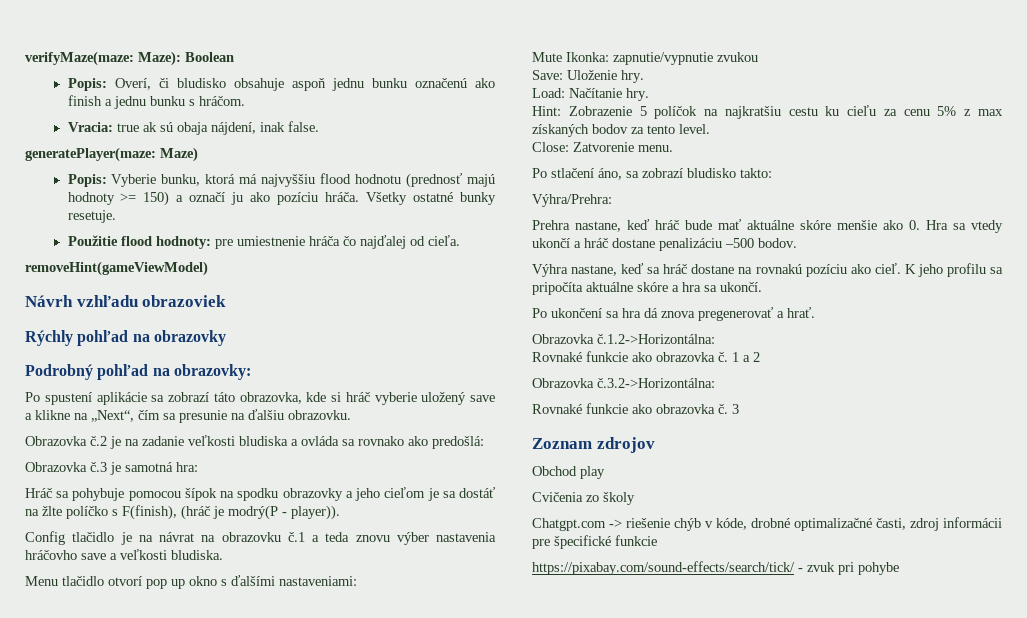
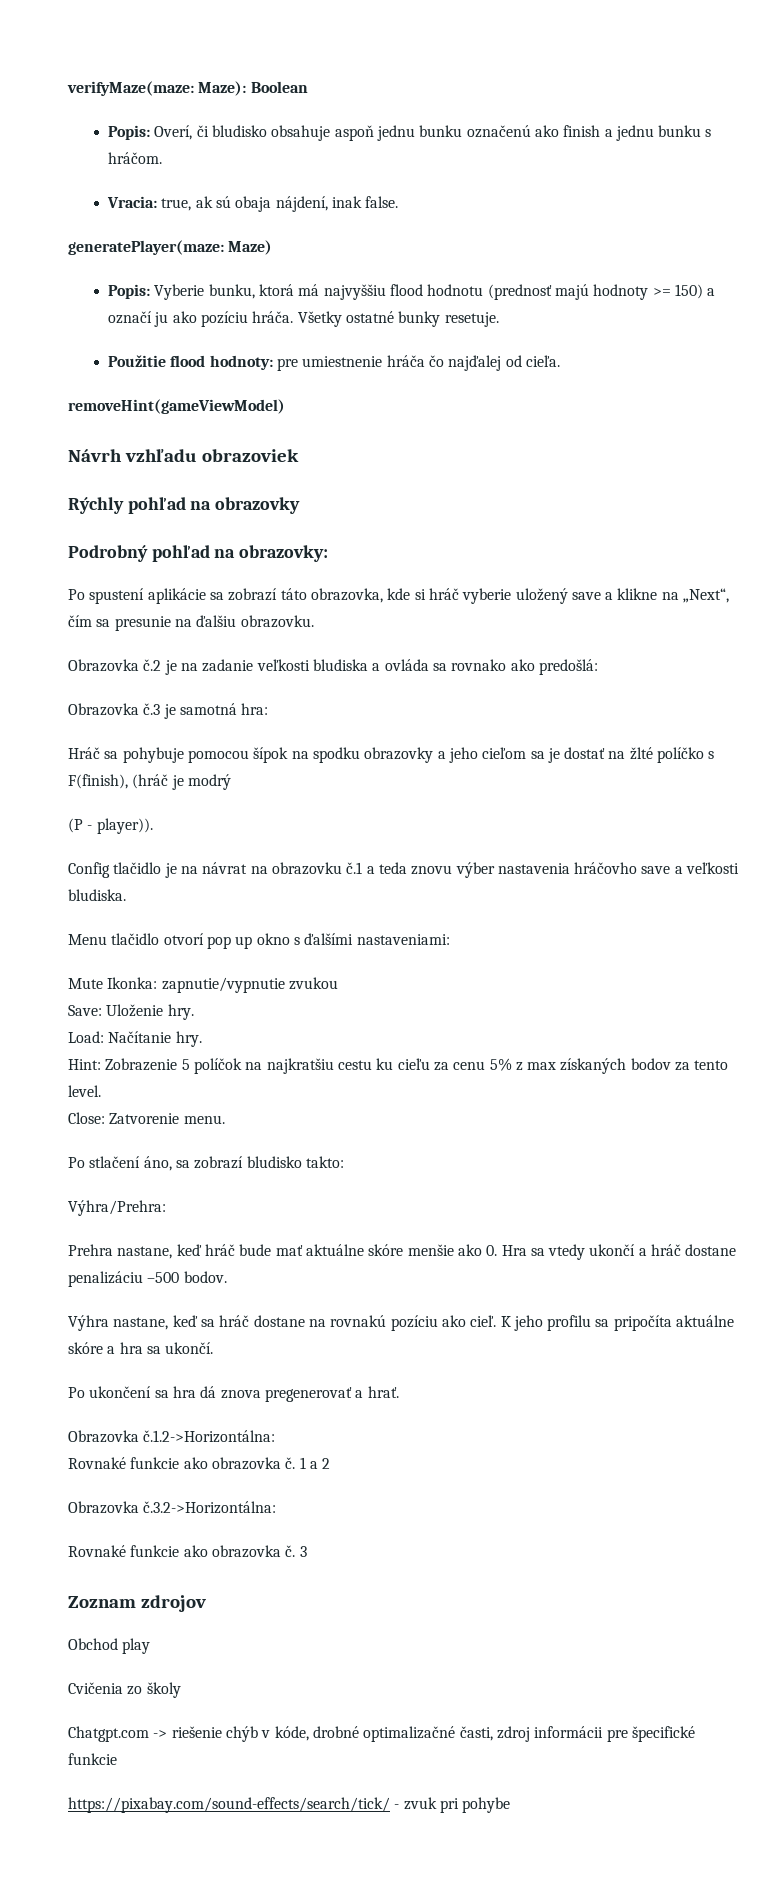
[116,123,139,132] true -> [161,198,192,211] true,
[427,487,495,501] [25,506,62,516] je sa dostáť na žlte -> [530,747,653,763] sa je dostať na žlté
[228,505,278,520] modrý(P -> [187,774,231,790] [68,818,83,833] modrý // (P

